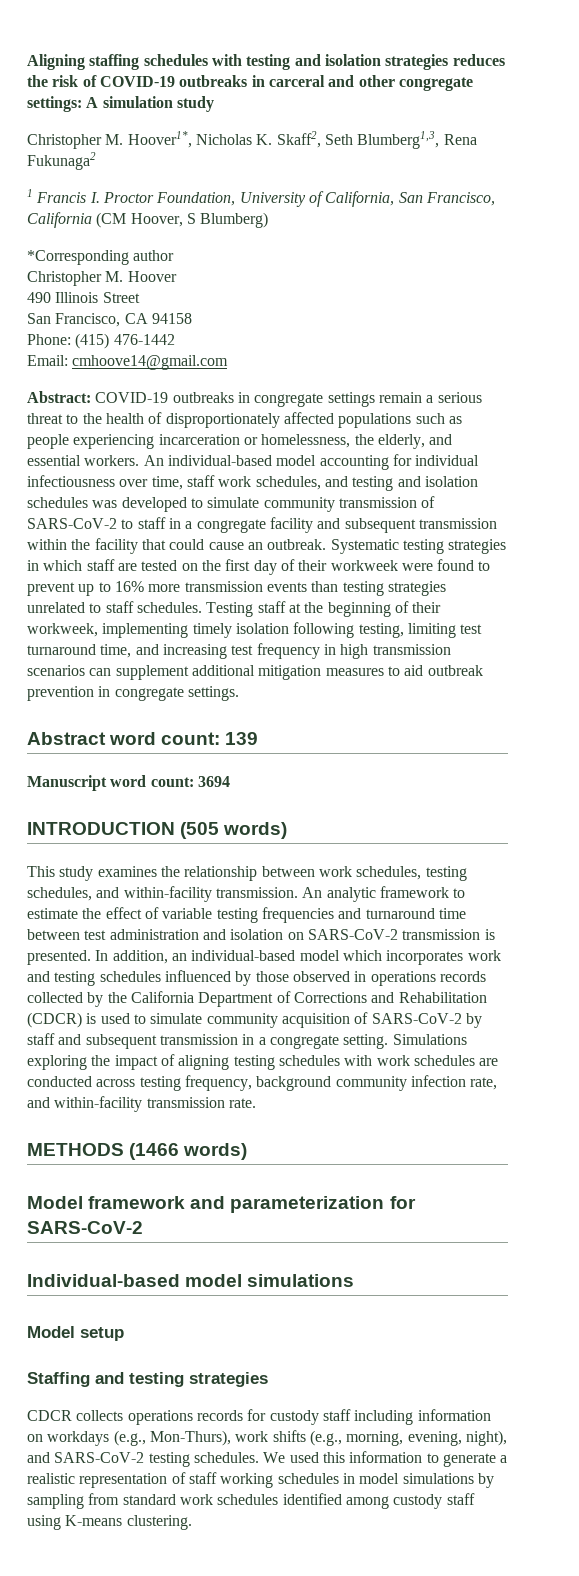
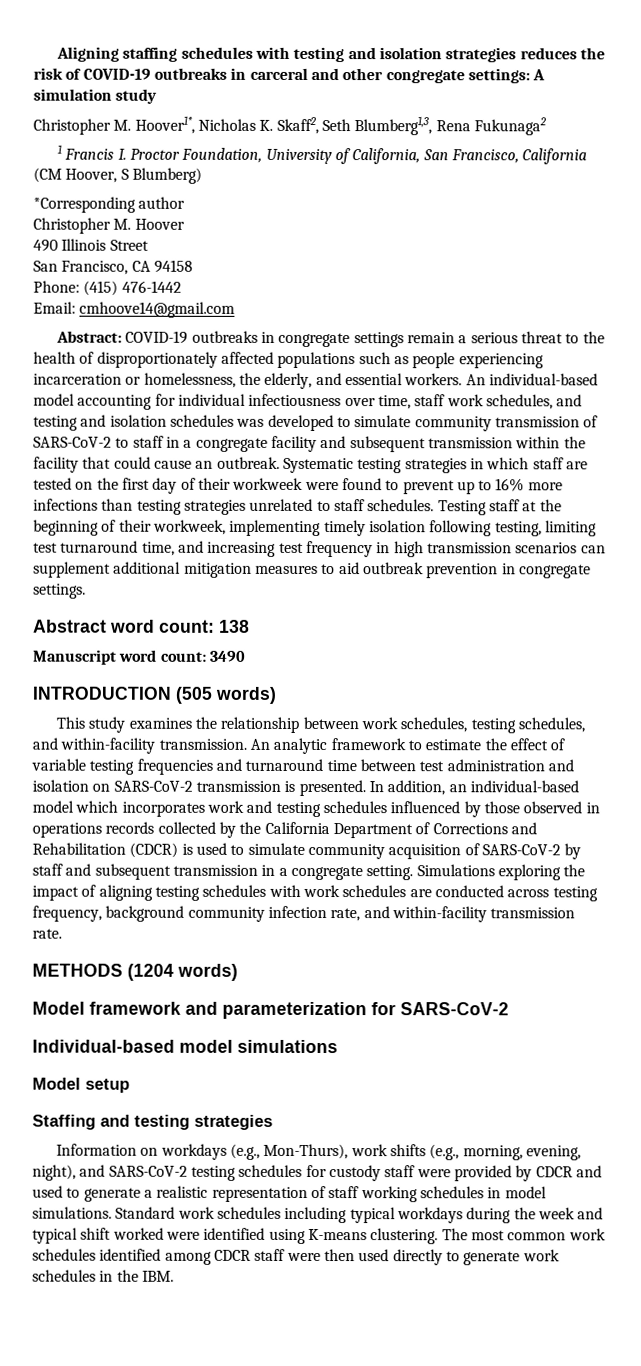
[184,581,307,592] transmission events -> [33,498,98,511] infections
[225,732,259,745] 139 -> [219,619,250,633] 138
[197,776,230,787] 3694 -> [209,650,246,662] 3490
[129,1143,180,1160] (1466 -> [127,963,174,981] (1204
[27,1409,491,1425] CDCR collects operations records for custody staff including information -> [56,1143,138,1156] Information
[193,1451,423,1463] schedules. We used this information -> [238,1164,602,1182] [32,1185,63,1198] schedules for custody staff were provided by CDCR and used
[402,1473,494,1488] [27,1493,475,1509] [27,1515,192,1530] simulations by sampling from standard work schedules identified among custody staff using K-means clustering. -> [32,1206,604,1224] [32,1227,606,1245] [32,1248,560,1266] [32,1269,174,1282] simulations. Standard work schedules including typical workdays during the week and typical shift worked were identified using K-means clustering. The most common work schedules identified among CDCR staff were then used directly to generate work schedules in the IBM.

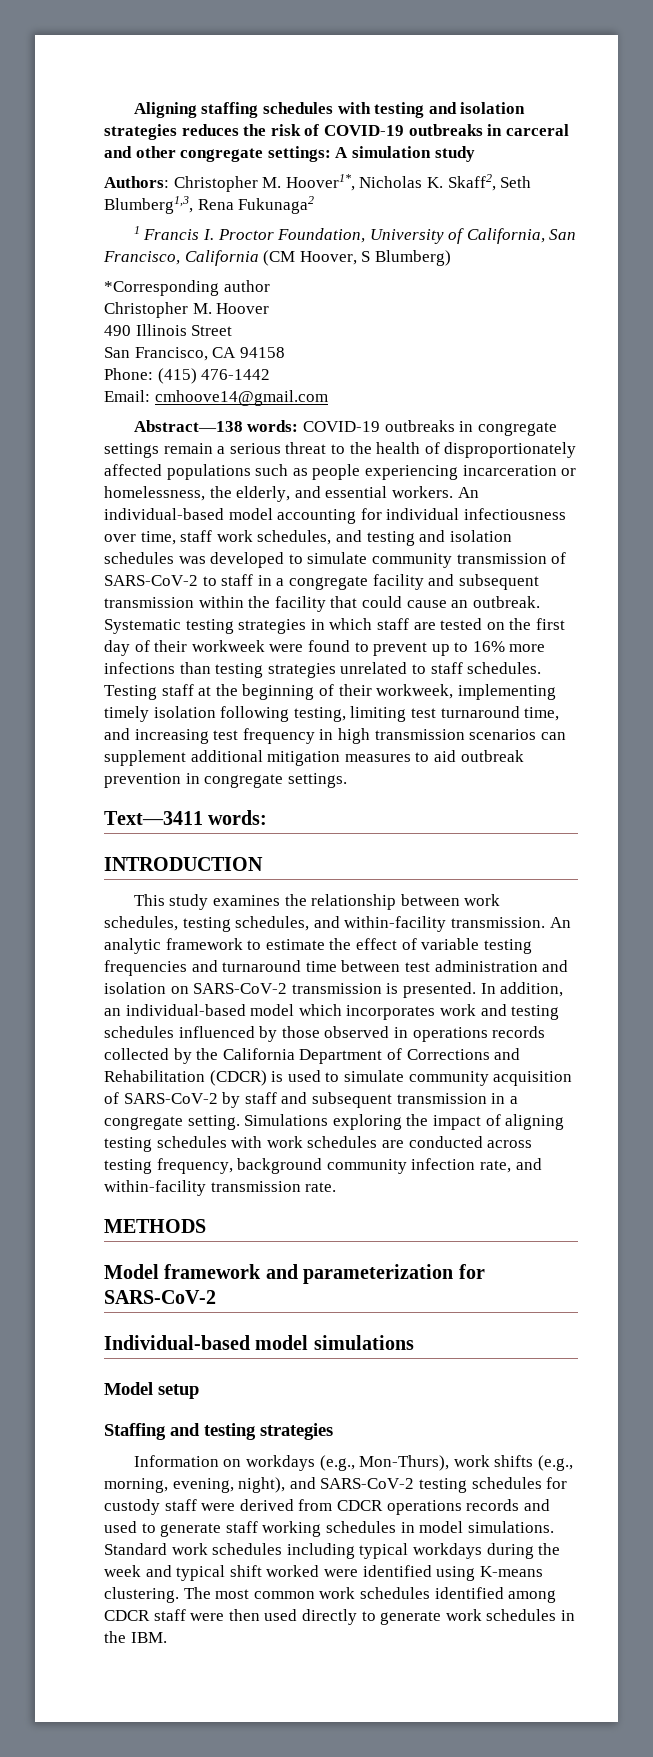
(158, 96) none -> [104,176,169,188] Authors:
[56,330,123,343] Abstract: -> [133,420,299,432] Abstract—138 words:
[33,619,250,633] [33,649,246,665] Abstract word count: 138 // Manuscript word count: 3490 -> [104,810,268,825] Text—3411 words:
[175,686,276,704] (505 words) -> (263, 864) none
[127,963,238,981] (1204 words) -> (206, 1226) none
[453,1165,602,1182] [32,1185,326,1202] provided by CDCR and used to generate a realistic representation of -> [239,1499,550,1515] [104,1521,222,1537] derived from CDCR operations records and used to generate

